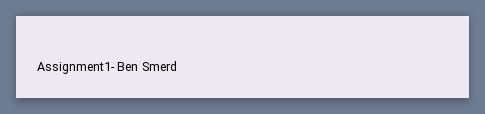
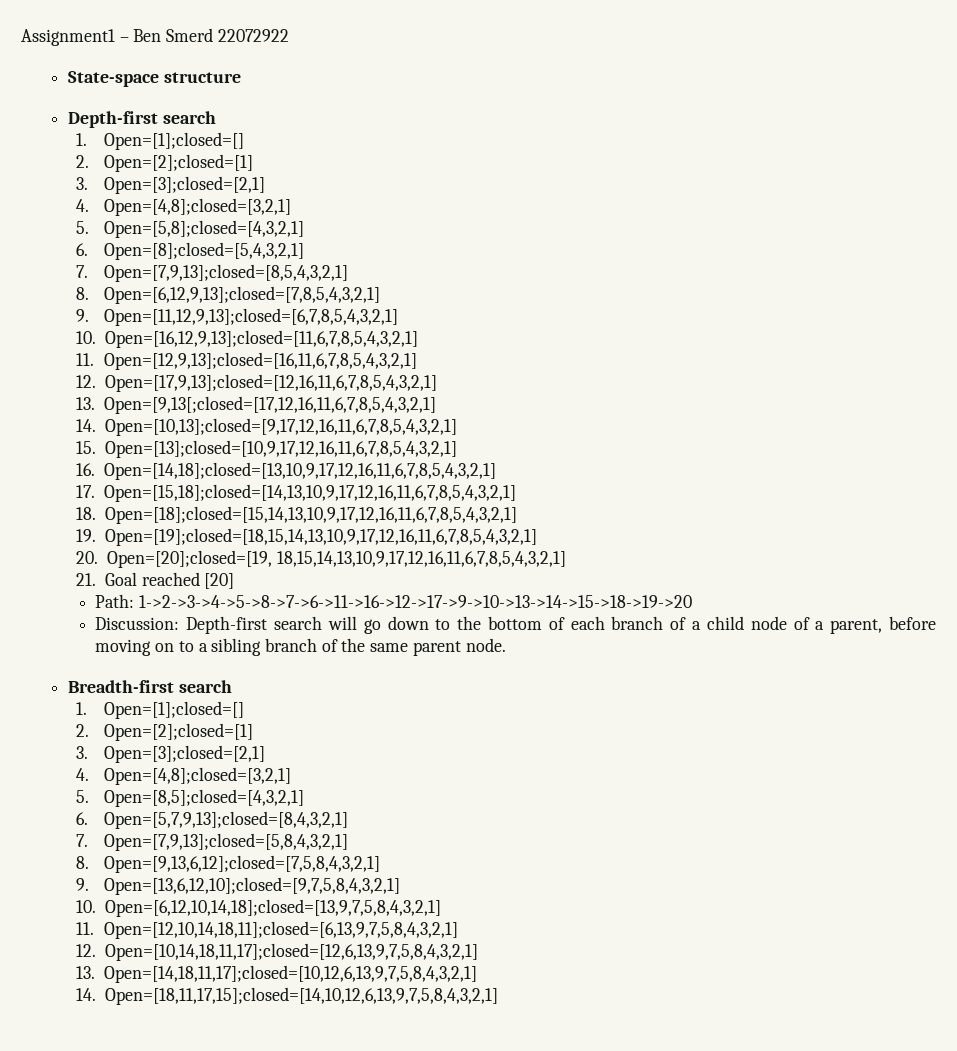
[37,61,177,74] Assignment1- Ben Smerd -> [21,28,289,46] [67,71,241,87] [67,111,216,128] [76,132,244,150] [76,154,253,172] [76,176,265,194] [76,198,291,216] [76,220,304,238] [76,242,304,260] [76,264,348,282] [76,286,380,304] [76,308,398,326] [76,330,418,348] [76,352,417,370] [76,374,437,392] [76,396,436,414] [76,418,457,436] [76,440,457,458] [76,462,496,480] [76,484,516,502] [76,506,517,524] [76,528,537,546] [76,550,566,568] [76,572,235,589] [95,594,693,608] [95,616,937,634] [95,638,506,656] [67,680,232,693] [76,701,244,719] [76,723,253,741] [76,745,265,763] [76,767,291,785] [76,789,304,807] [76,811,348,829] [76,833,348,851] [76,855,380,873] [76,877,400,895] [76,899,441,917] [76,921,458,939] [76,943,478,961] [76,965,477,983] [76,987,498,1005] Assignment1 – Ben Smerd 22072922 // State-space structure // Depth-first search // 1. Open=[1];closed=[] // 2. Open=[2];closed=[1] // 3. Open=[3];closed=[2,1] // 4. Open=[4,8];closed=[3,2,1] // 5. Open=[5,8];closed=[4,3,2,1] // 6. Open=[8];closed=[5,4,3,2,1] // 7. Open=[7,9,13];closed=[8,5,4,3,2,1] // 8. Open=[6,12,9,13];closed=[7,8,5,4,3,2,1] // 9. Open=[11,12,9,13];closed=[6,7,8,5,4,3,2,1] // 10. Open=[16,12,9,13];closed=[11,6,7,8,5,4,3,2,1] // 11. Open=[12,9,13];closed=[16,11,6,7,8,5,4,3,2,1] // 12. Open=[17,9,13];closed=[12,16,11,6,7,8,5,4,3,2,1] // 13. Open=[9,13[;closed=[17,12,16,11,6,7,8,5,4,3,2,1] // 14. Open=[10,13];closed=[9,17,12,16,11,6,7,8,5,4,3,2,1] // 15. Open=[13];closed=[10,9,17,12,16,11,6,7,8,5,4,3,2,1] // 16. Open=[14,18];closed=[13,10,9,17,12,16,11,6,7,8,5,4,3,2,1] // 17. Open=[15,18];closed=[14,13,10,9,17,12,16,11,6,7,8,5,4,3,2,1] // 18. Open=[18];closed=[15,14,13,10,9,17,12,16,11,6,7,8,5,4,3,2,1] // 19. Open=[19];closed=[18,15,14,13,10,9,17,12,16,11,6,7,8,5,4,3,2,1] // 20. Open=[20];closed=[19, 18,15,14,13,10,9,17,12,16,11,6,7,8,5,4,3,2,1] // 21. Goal reached [20] // Path: 1->2->3->4->5->8->7->6->11->16->12->17->9->10->13->14->15->18->19->20 // Discussion: Depth-first search will go down to the bottom of each branch of a child node of a parent, before moving on to a sibling branch of the same parent node. // Breadth-first search // 1. Open=[1];closed=[] // 2. Open=[2];closed=[1] // 3. Open=[3];closed=[2,1] // 4. Open=[4,8];closed=[3,2,1] // 5. Open=[8,5];closed=[4,3,2,1] // 6. Open=[5,7,9,13];closed=[8,4,3,2,1] // 7. Open=[7,9,13];closed=[5,8,4,3,2,1] // 8. Open=[9,13,6,12];closed=[7,5,8,4,3,2,1] // 9. Open=[13,6,12,10];closed=[9,7,5,8,4,3,2,1] // 10. Open=[6,12,10,14,18];closed=[13,9,7,5,8,4,3,2,1] // 11. Open=[12,10,14,18,11];closed=[6,13,9,7,5,8,4,3,2,1] // 12. Open=[10,14,18,11,17];closed=[12,6,13,9,7,5,8,4,3,2,1] // 13. Open=[14,18,11,17];closed=[10,12,6,13,9,7,5,8,4,3,2,1] // 14. Open=[18,11,17,15];closed=[14,10,12,6,13,9,7,5,8,4,3,2,1]

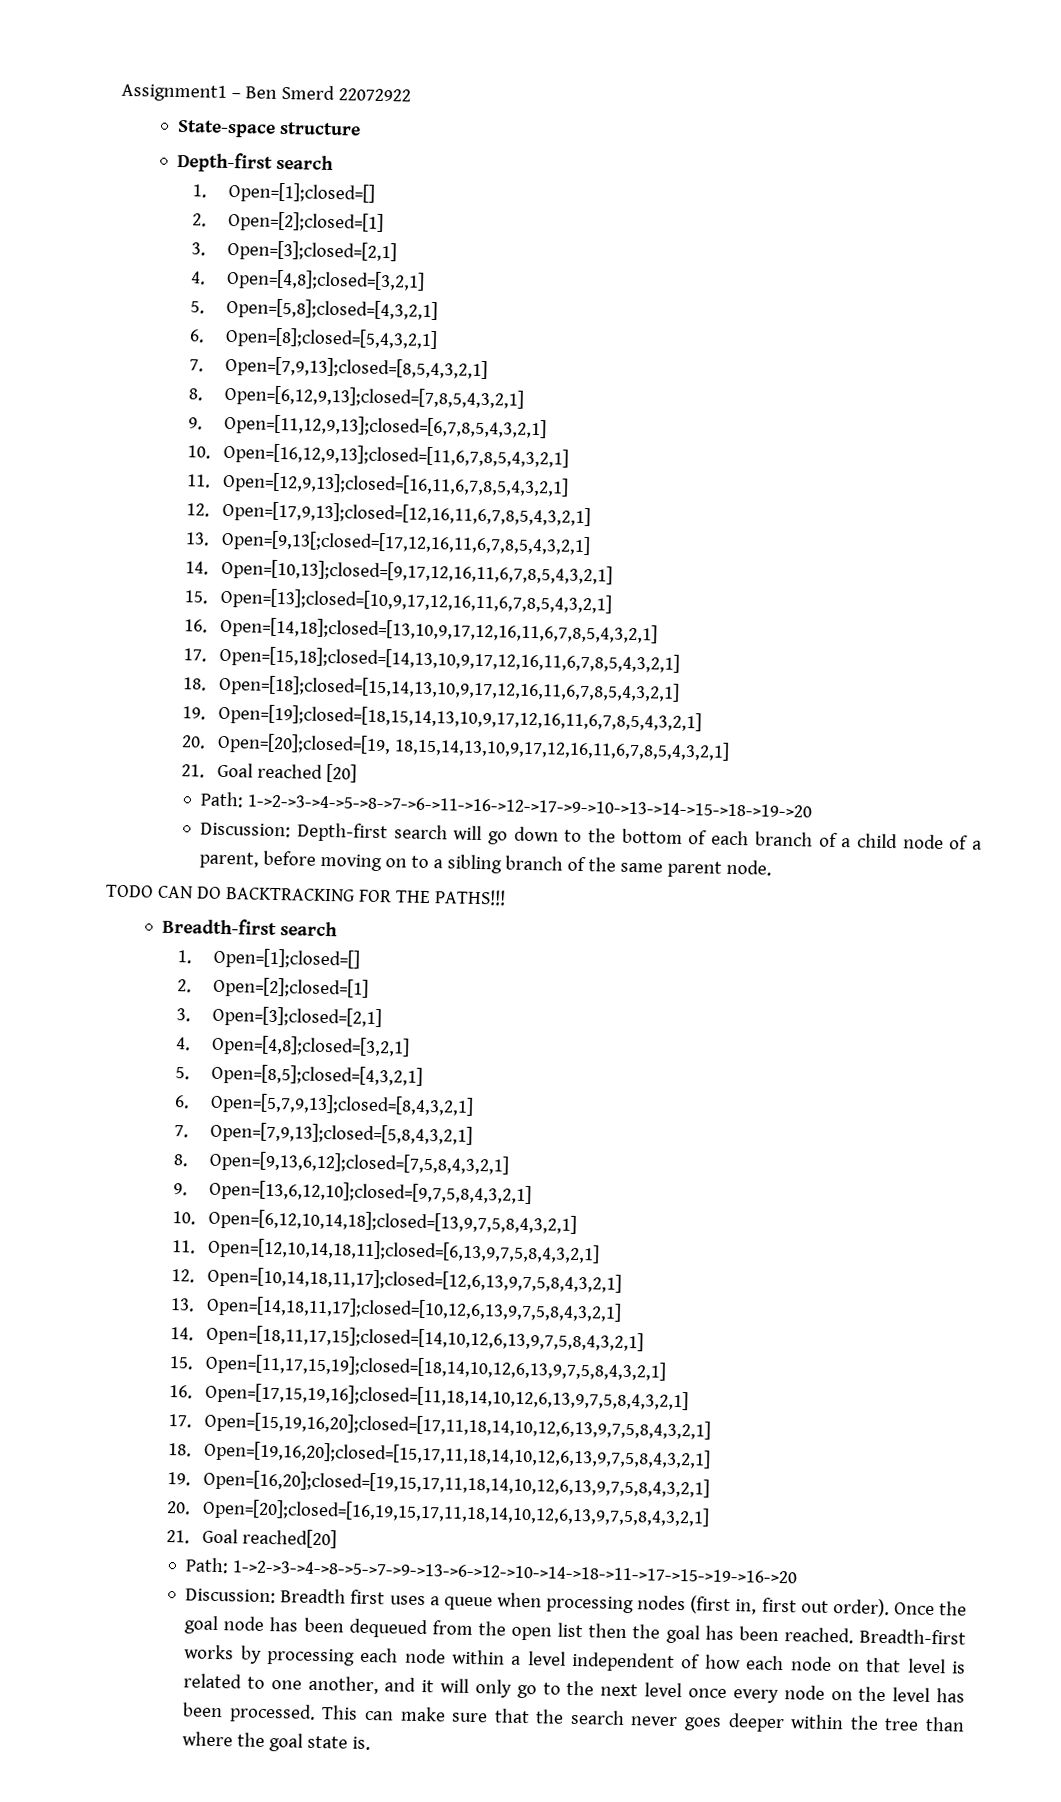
(506, 645) none -> [106,884,506,906] // TODO CAN DO BACKTRACKING FOR THE PATHS!!!
(498, 996) none -> [168,1353,668,1382] [168,1382,690,1412] [167,1411,712,1441] [167,1440,712,1470] [166,1469,711,1499] [165,1498,711,1528] [165,1528,338,1549] [185,1557,798,1584] [185,1588,967,1618] [184,1615,966,1645] [184,1644,966,1674] [183,1673,965,1703] [182,1702,966,1733] [182,1731,372,1752] // 15. Open=[11,17,15,19];closed=[18,14,10,12,6,13,9,7,5,8,4,3,2,1] // 16. Open=[17,15,19,16];closed=[11,18,14,10,12,6,13,9,7,5,8,4,3,2,1] // 17. Open=[15,19,16,20];closed=[17,11,18,14,10,12,6,13,9,7,5,8,4,3,2,1] // 18. Open=[19,16,20];closed=[15,17,11,18,14,10,12,6,13,9,7,5,8,4,3,2,1] // 19. Open=[16,20];closed=[19,15,17,11,18,14,10,12,6,13,9,7,5,8,4,3,2,1] // 20. Open=[20];closed=[16,19,15,17,11,18,14,10,12,6,13,9,7,5,8,4,3,2,1] // 21. Goal reached[20] // Path: 1->2->3->4->8->5->7->9->13->6->12->10->14->18->11->17->15->19->16->20 // Discussion: Breadth first uses a queue when processing nodes (first in, first out order). Once the goal node has been dequeued from the open list then the goal has been reached. Breadth-first works by processing each node within a level independent of how each node on that level is related to one another, and it will only go to the next level once every node on the level has been processed. This can make sure that the search never goes deeper within the tree than where the goal state is.

